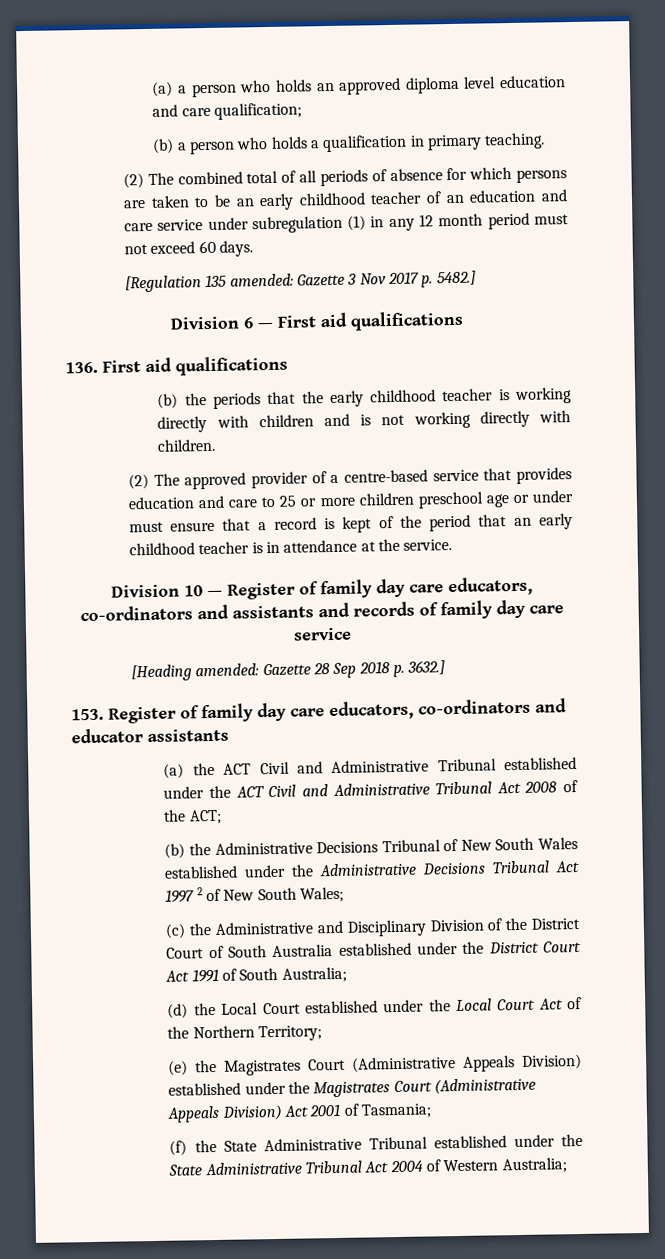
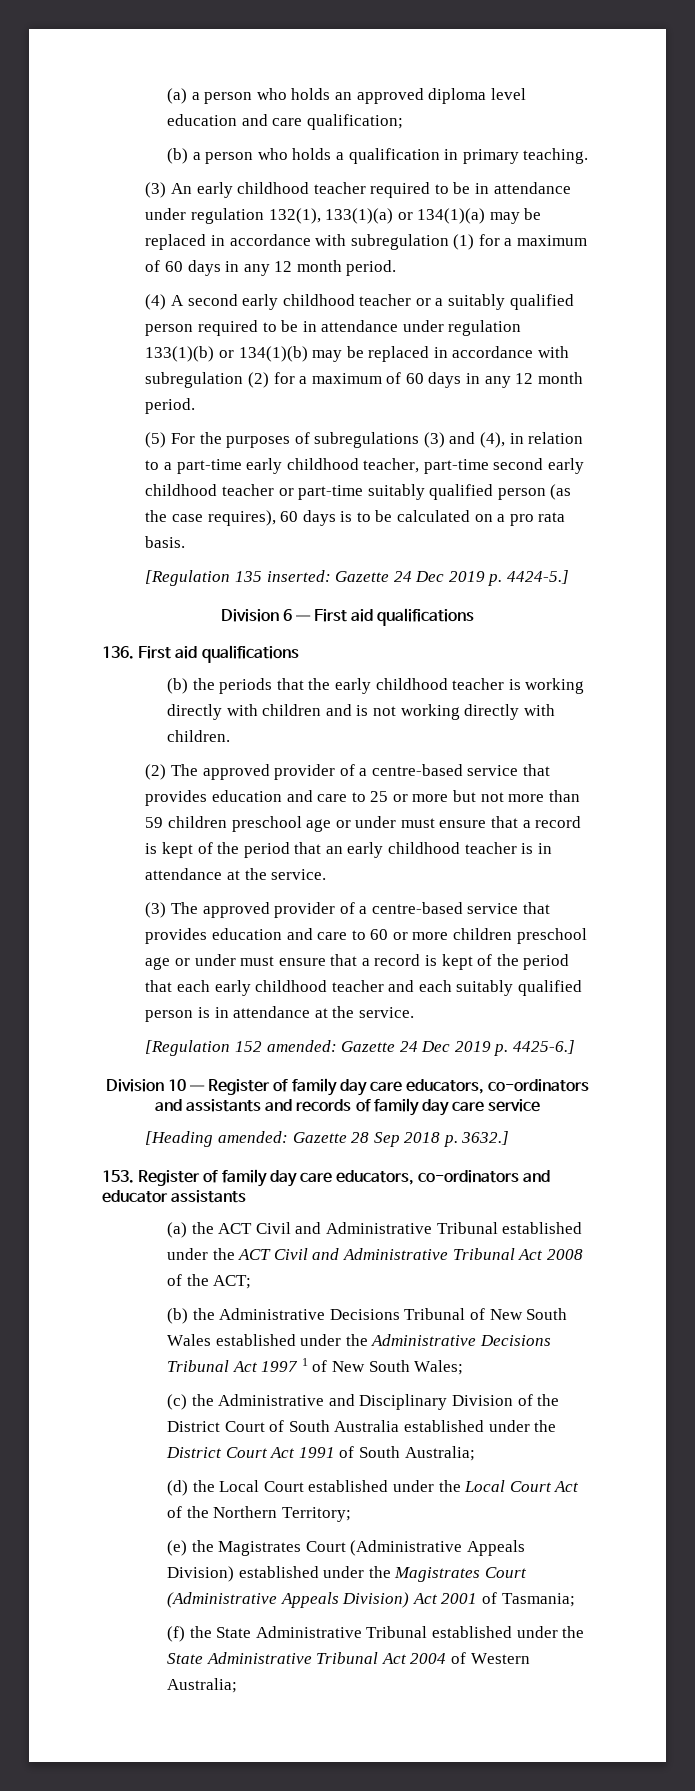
[122,166,567,189] [122,189,569,211] [123,212,569,234] [123,240,253,257] [124,270,476,293] (2) The combined total of all periods of absence for which persons are taken to be an early childhood teacher of an education and care service under subregulation (1) in any 12 month period must not exceed 60 days. // [Regulation 135 amended: Gazette 3 Nov 2017 p. 5482.] -> [145,182,571,198] [145,208,542,224] [145,234,588,250] [145,260,397,276] [145,294,574,310] [145,320,522,336] [145,346,570,362] [145,372,583,388] [145,398,196,414] [145,432,584,448] [145,458,585,474] [145,484,572,500] [145,510,566,526] [145,536,186,548] [145,570,570,586] (3) An early childhood teacher required to be in attendance under regulation 132(1), 133(1)(a) or 134(1)(a) may be replaced in accordance with subregulation (1) for a maximum of 60 days in any 12 month period. // (4) A second early childhood teacher or a suitably qualified person required to be in attendance under regulation 133(1)(b) or 134(1)(b) may be replaced in accordance with subregulation (2) for a maximum of 60 days in any 12 month period. // (5) For the purposes of subregulations (3) and (4), in relation to a part-time early childhood teacher, part-time second early childhood teacher or part-time suitably qualified person (as the case requires), 60 days is to be calculated on a pro rata basis. // [Regulation 135 inserted: Gazette 24 Dec 2019 p. 4424-5.]
(355, 502) none -> [453,790,580,802] [145,817,164,828] but not more than 59
(453, 545) none -> [145,902,551,918] [145,928,587,944] [145,954,570,970] [145,980,583,996] [145,1006,414,1022] [145,1040,576,1056] // (3) The approved provider of a centre-based service that provides education and care to 60 or more children preschool age or under must ensure that a record is kept of the period that each early childhood teacher and each suitably qualified person is in attendance at the service. // [Regulation 152 amended: Gazette 24 Dec 2019 p. 4425-6.]
[196,887,203,896] 2 -> [301,1358,308,1366] 1

